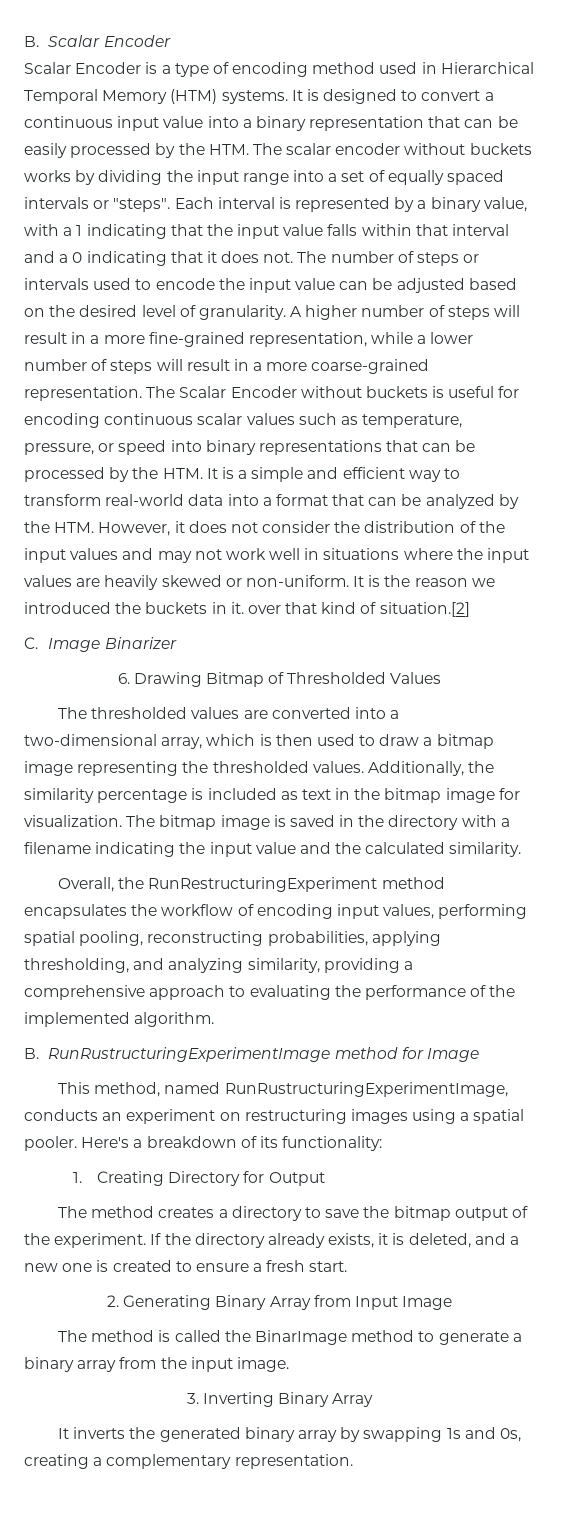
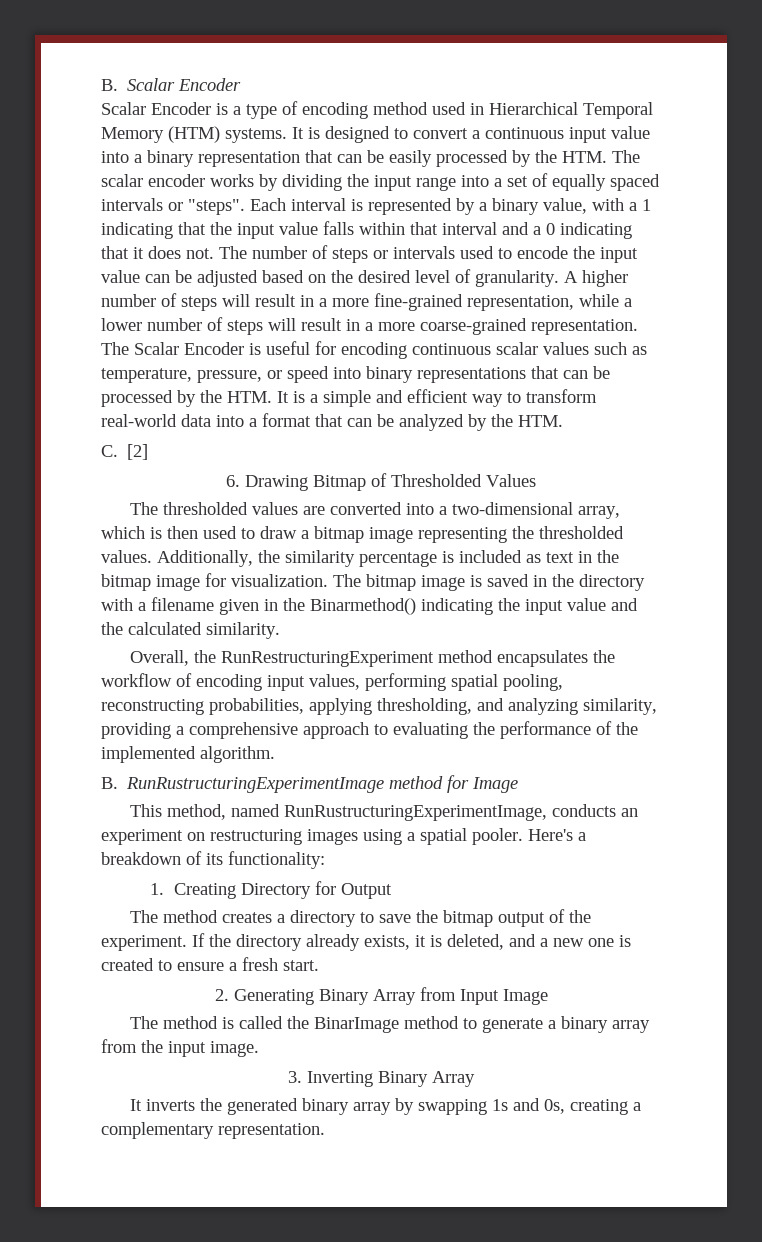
[404,143,532,155] without buckets -> (205, 180) none
[300,386,428,398] without buckets -> (244, 348) none
[98,521,505,536] [24,548,530,563] [24,575,495,590] [24,602,470,617] However, it does not consider the distribution of the input values and may not work well in situations where the input values are heavily skewed or non-uniform. It is the reason we introduced the buckets in it. over that kind of situation.[2] -> (563, 421) none
[48,637,177,652] Image Binarizer -> [127,444,149,460] [2]
(91, 848) none -> [219,598,416,615] given in the Binarmethod()

